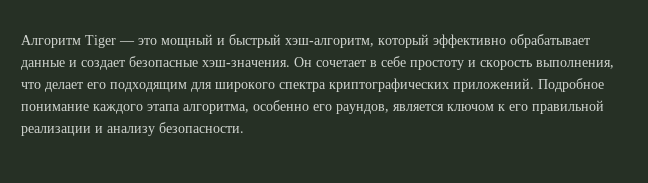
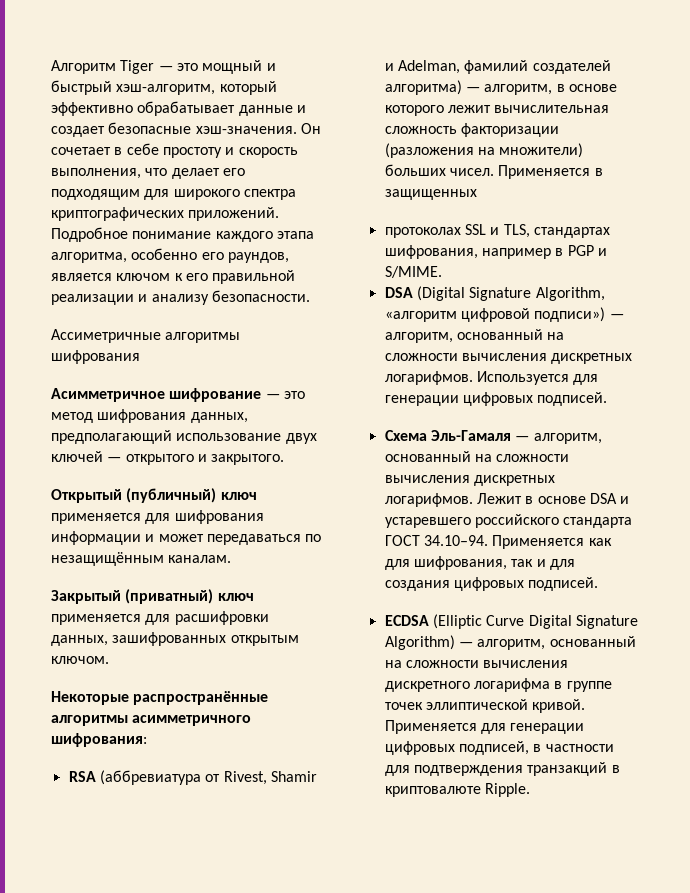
(244, 127) none -> [51,329,241,343] [51,350,140,364] [51,388,305,402] [51,409,248,423] [51,430,317,444] [51,451,285,465] [51,488,257,503] [51,510,264,524] [51,531,322,545] [51,552,232,566] [51,589,254,604] [51,611,269,625] [51,632,299,646] [51,656,109,664] [51,691,269,705] [51,715,252,726] [51,733,147,747] [68,770,317,785] [384,60,611,74] [384,80,617,95] [384,105,610,116] [384,123,559,137] [384,143,584,158] [384,164,603,179] [384,189,477,200] [384,224,610,238] [384,245,607,259] [384,266,442,278] [384,286,605,301] [384,307,624,322] [384,329,565,343] [384,353,633,364] [384,371,599,385] [384,392,608,406] [384,430,602,444] [384,451,570,462] [384,475,555,486] [384,493,630,507] [384,514,633,528] [384,535,612,549] [384,556,575,570] [384,577,599,591] [384,614,638,629] [384,635,636,650] [384,660,569,668] [384,678,612,692] [384,699,586,713] [384,720,585,734] [384,741,614,755] [384,762,620,776] [384,783,530,797] // Ассиметричные алгоритмы шифрования // Асимметричное шифрование — это метод шифрования данных, предполагающий использование двух ключей — открытого и закрытого. // Открытый (публичный) ключ применяется для шифрования информации и может передаваться по незащищённым каналам. // Закрытый (приватный) ключ применяется для расшифровки данных, зашифрованных открытым ключом. // Некоторые распространённые алгоритмы асимметричного шифрования: // RSA (аббревиатура от Rivest, Shamir и Adelman, фамилий создателей алгоритма) — алгоритм, в основе которого лежит вычислительная сложность факторизации (разложения на множители) больших чисел. Применяется в защищенных // протоколах SSL и TLS, стандартах шифрования, например в PGP и S/MIME. // DSA (Digital Signature Algorithm, «алгоритм цифровой подписи») — алгоритм, основанный на сложности вычисления дискретных логарифмов. Используется для генерации цифровых подписей. // Схема Эль-Гамаля — алгоритм, основанный на сложности вычисления дискретных логарифмов. Лежит в основе DSA и устаревшего российского стандарта ГОСТ 34.10–94. Применяется как для шифрования, так и для создания цифровых подписей. // ECDSA (Elliptic Curve Digital Signature Algorithm) — алгоритм, основанный на сложности вычисления дискретного логарифма в группе точек эллиптической кривой. Применяется для генерации цифровых подписей, в частности для подтверждения транзакций в криптовалюте Ripple.

